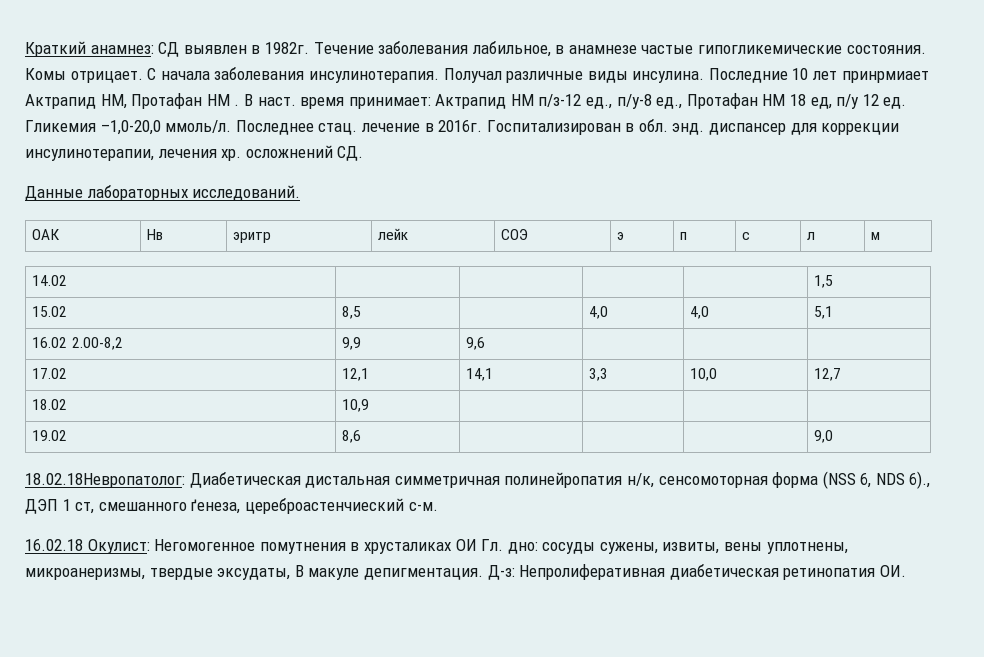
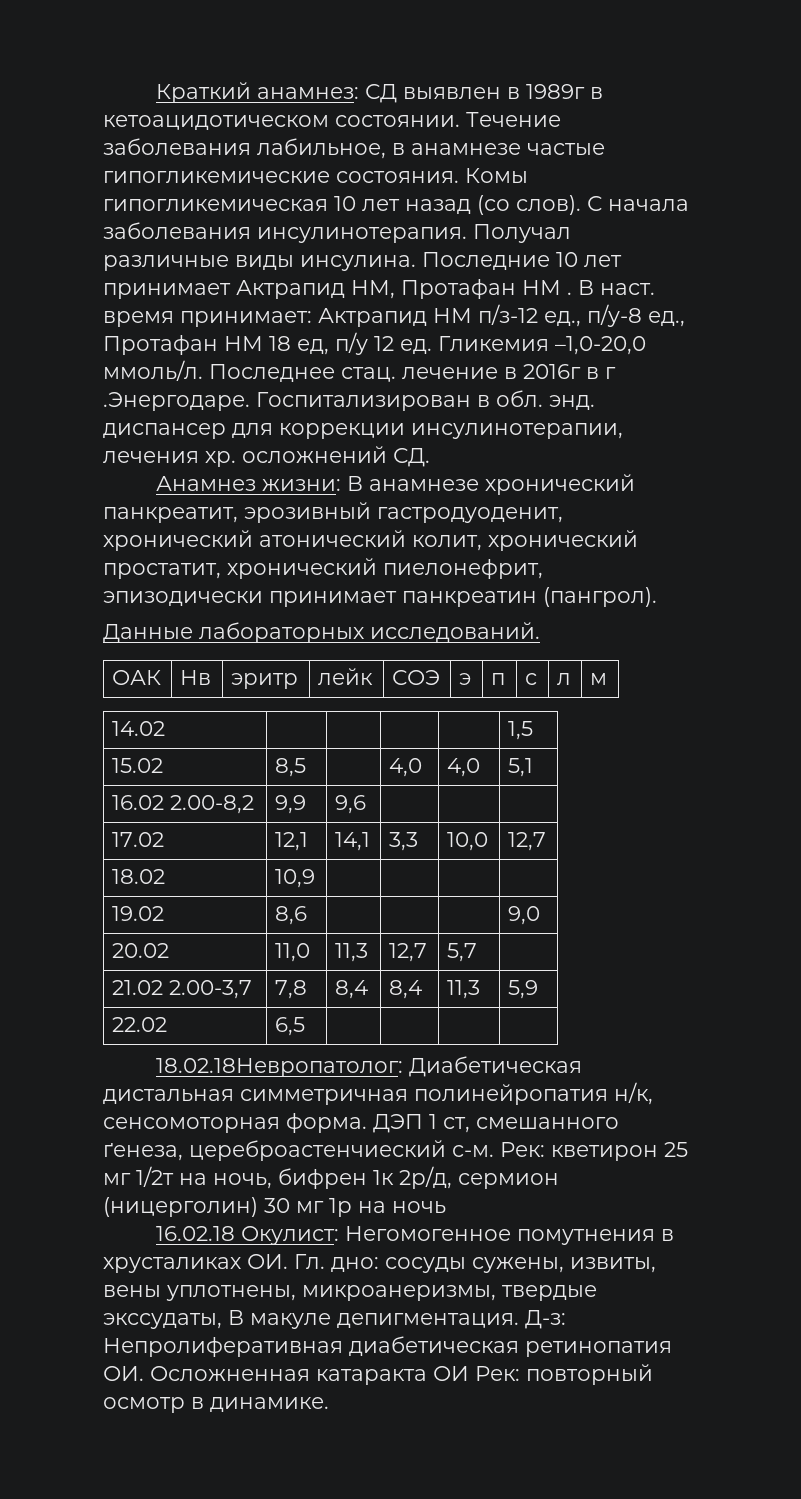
[264,42,309,54] 1982г. -> [525,84,603,99] [103,115,460,130] 1989г в кетоацидотическом состоянии.
[70,71,143,83] отрицает. -> [103,195,581,215] гипогликемическая 10 лет назад (со слов).
[841,71,929,83] принрмиает -> [103,283,231,299] принимает
[438,120,483,132] 2016г. -> [523,364,616,379] [103,392,250,411] 2016г в г .Энергодаре.
(364, 153) none -> [155,474,635,495] [103,502,563,523] [103,530,638,551] [103,558,543,579] [103,587,657,607] // Анамнез жизни: В анамнезе хронический панкреатит, эрозивный гастродуоденит, хронический атонический колит, хронический простатит, хронический пиелонефрит, эпизодически принимает панкреатин (пангрол).
(834, 436) none -> [112,943,170,958] [275,943,311,962] [335,943,369,962] [389,943,428,962] [447,943,478,962] [112,980,253,999] [275,980,308,999] [335,980,369,999] [389,980,423,999] [447,980,481,999] [508,980,539,999] [112,1017,168,1032] [275,1017,306,1036] // 20.02 | 11,0 | 11,3 | 12,7 | 5,7 | // 21.02 2.00-3,7 | 7,8 | 8,4 | 8,4 | 11,3 | 5,9 // 22.02 | 6,5 | | | |
[772,471,931,489] форма (NSS 6, NDS 6)., -> [286,1113,367,1133] форма.
(438, 506) none -> [500,1142,688,1161] [103,1166,559,1189] [103,1197,446,1217] Рек: кветирон 25 мг 1/2т на ночь, бифрен 1к 2р/д, сермион (ницерголин) 30 мг 1р на ночь
[455,539,477,551] ОИ -> [247,1254,288,1269] ОИ.
[217,568,291,580] эксудаты, -> [103,1313,222,1329] экссудаты,
(906, 571) none -> [150,1364,653,1385] [103,1397,329,1413] Осложненная катаракта ОИ Рек: повторный осмотр в динамике.

